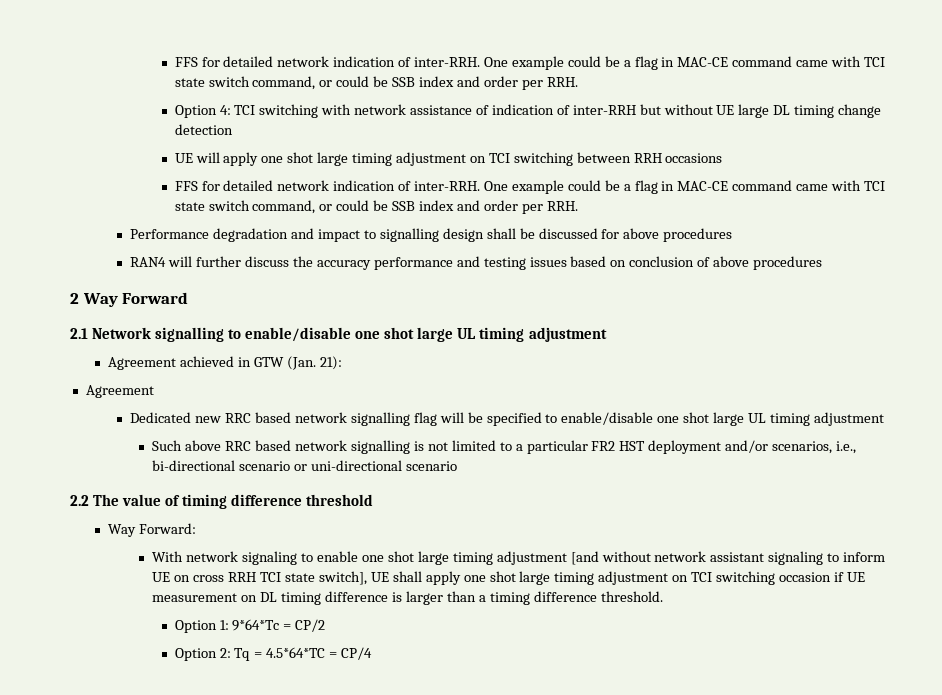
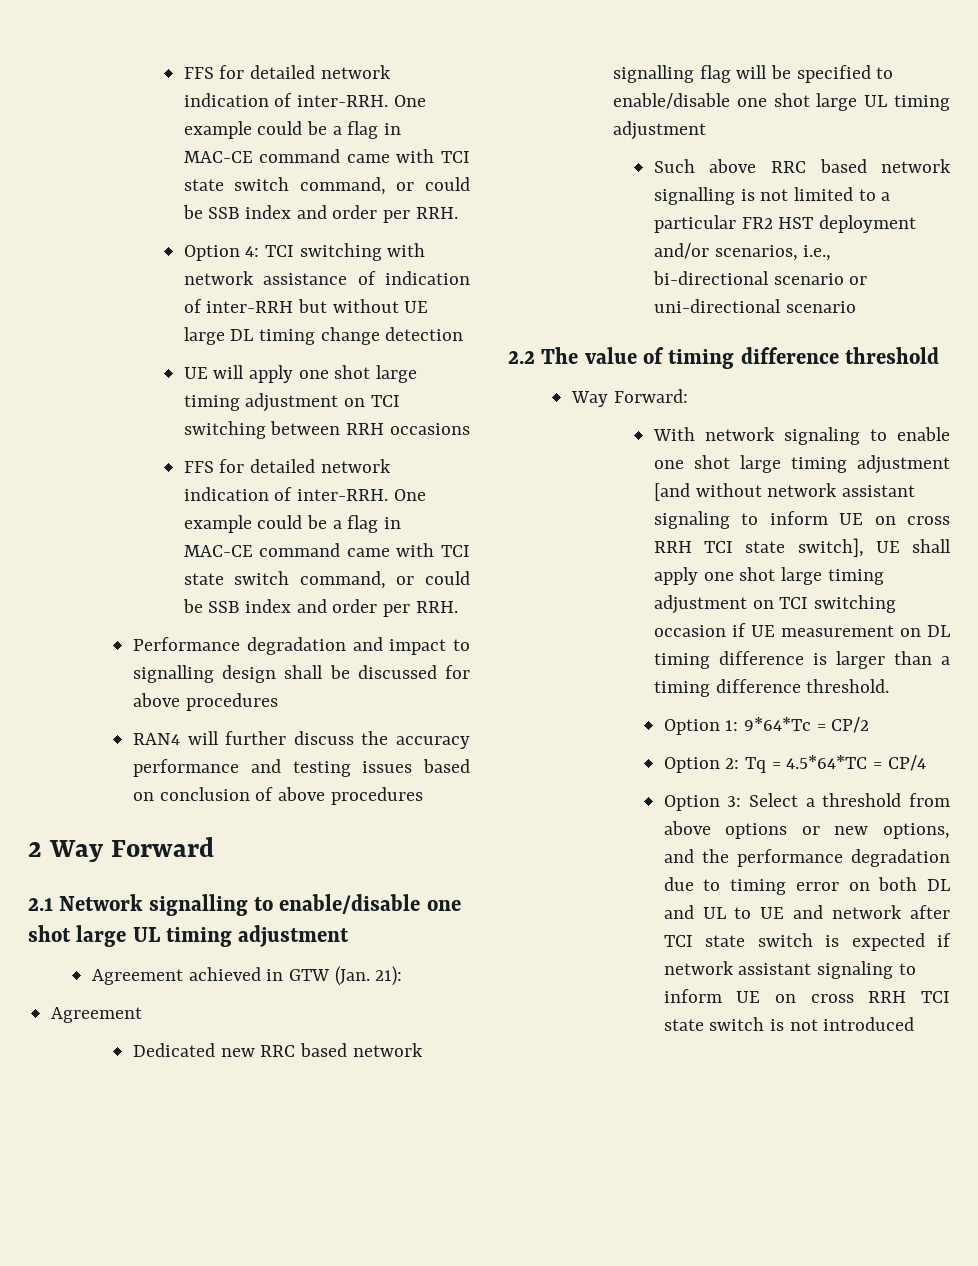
(373, 653) none -> [663,793,950,811] [663,821,950,839] [663,849,950,867] [663,877,951,895] [663,905,950,919] [663,933,951,951] [663,961,916,979] [663,989,950,1003] [663,1017,915,1031] // Option 3: Select a threshold from above options or new options, and the performance degradation due to timing error on both DL and UL to UE and network after TCI state switch is expected if network assistant signaling to inform UE on cross RRH TCI state switch is not introduced

